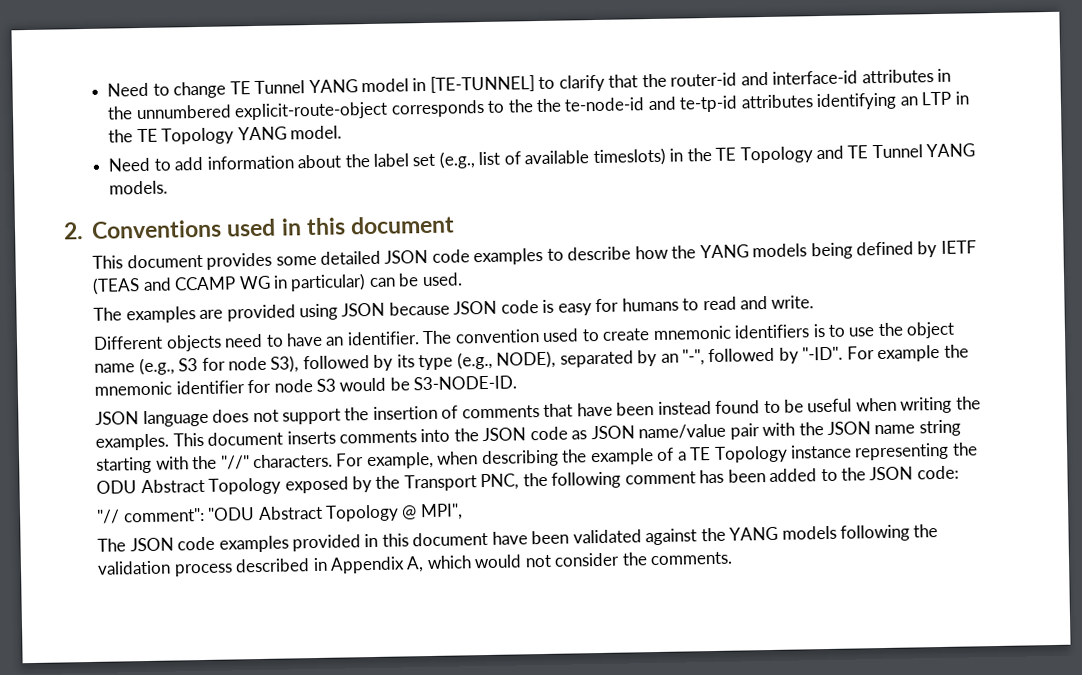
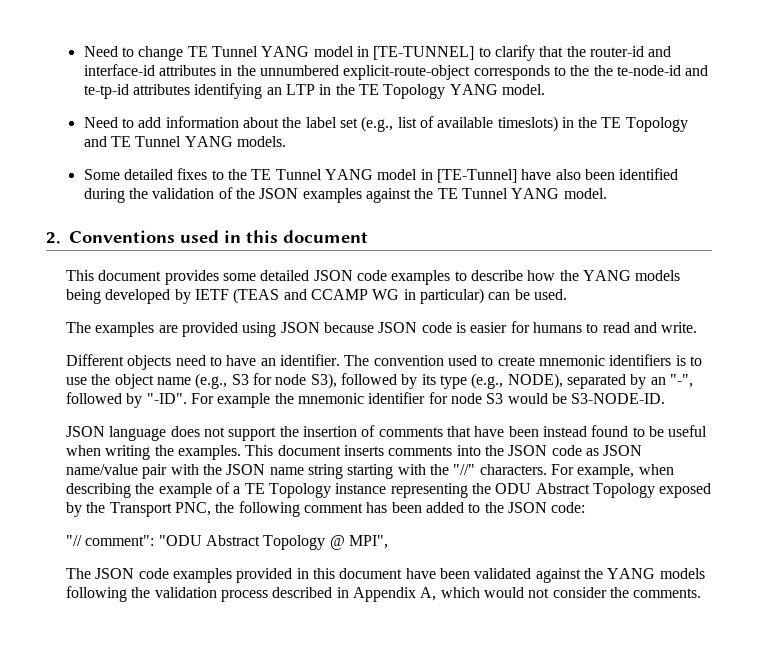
(169, 187) none -> [83,168,679,183] [83,187,607,203] // Some detailed fixes to the TE Tunnel YANG model in [TE-Tunnel] have also been identified during the validation of the JSON examples against the TE Tunnel YANG model.
[855,241,914,256] defined -> [105,289,171,304] developed
[557,303,592,316] easy -> [470,322,508,333] easier

